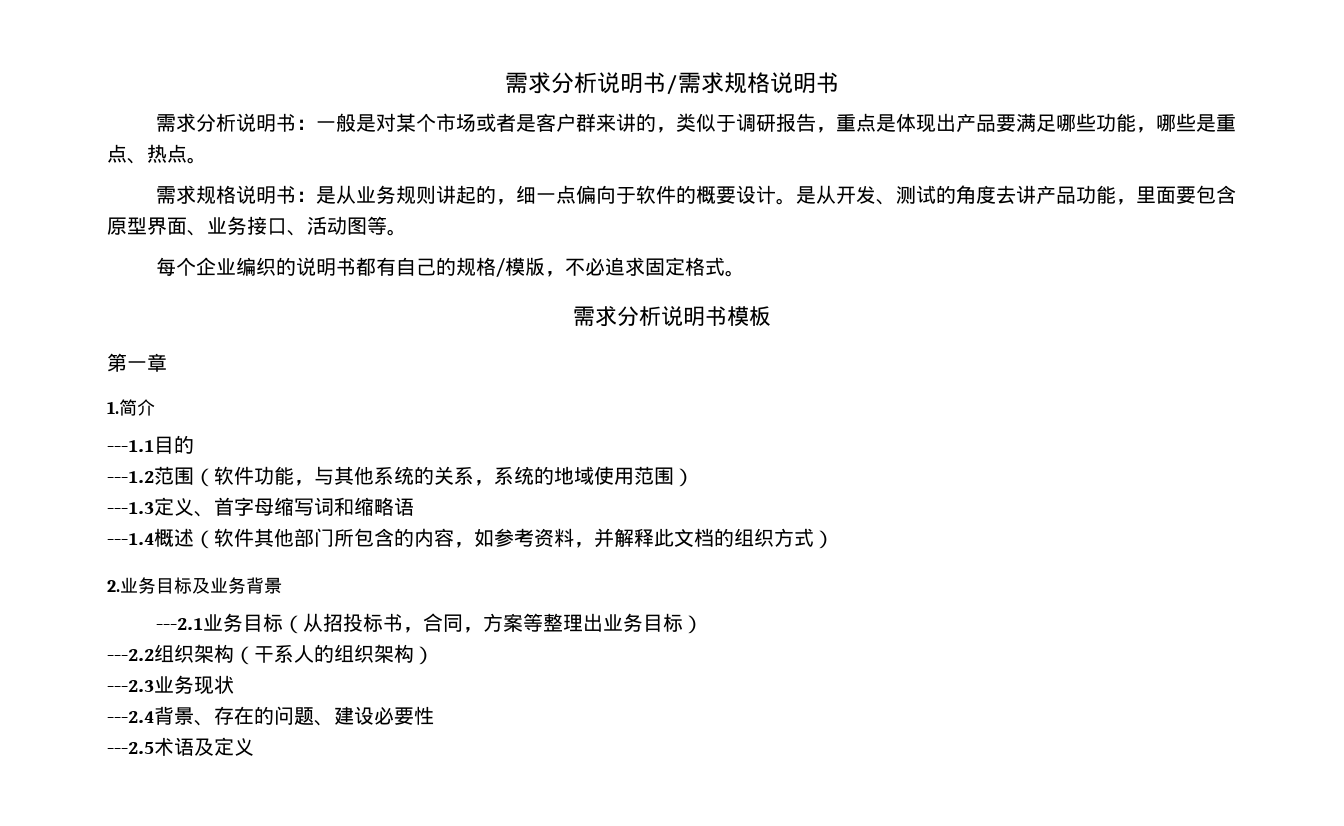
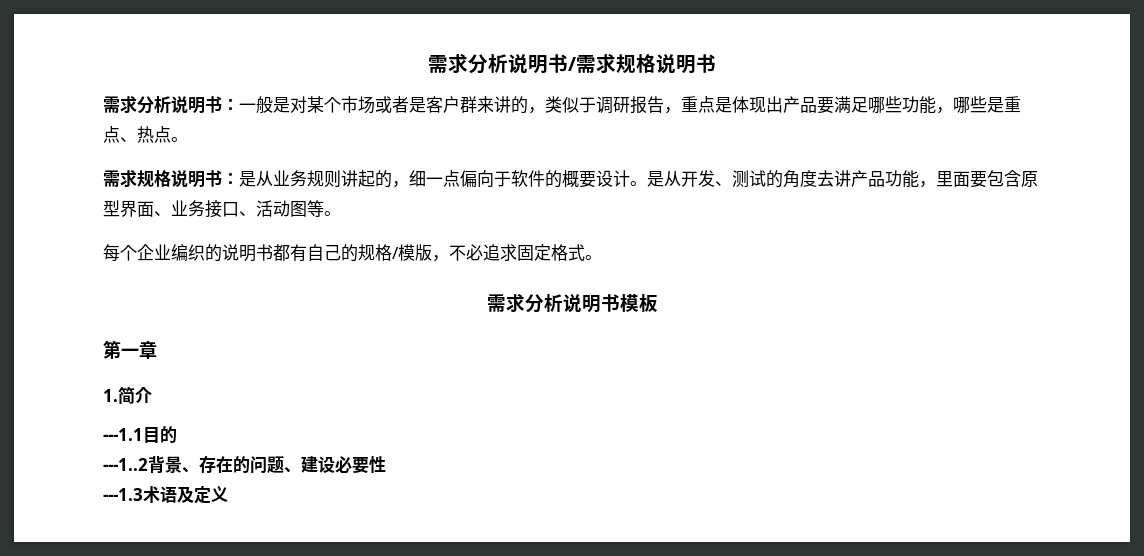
[107,466,694,487] [107,497,414,517] [107,528,834,549] [107,577,282,594] [155,613,703,634] [107,644,434,665] [107,675,234,695] [107,711,154,723] ---1.2范围（软件功能，与其他系统的关系，系统的地域使用范围） // ---1.3定义、首字母缩写词和缩略语 // ---1.4概述（软件其他部门所包含的内容，如参考资料，并解释此文档的组织方式） // 2.业务目标及业务背景 // ---2.1业务目标（从招投标书，合同，方案等整理出业务目标） // ---2.2组织架构（干系人的组织架构） // ---2.3业务现状 // ---2.4 -> [103,458,148,471] ---1..2
[107,742,154,754] ---2.5 -> [103,488,143,501] ---1.3

